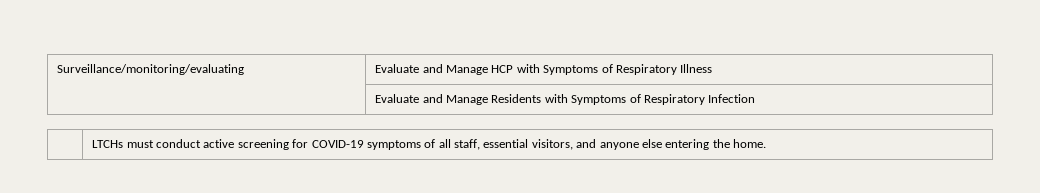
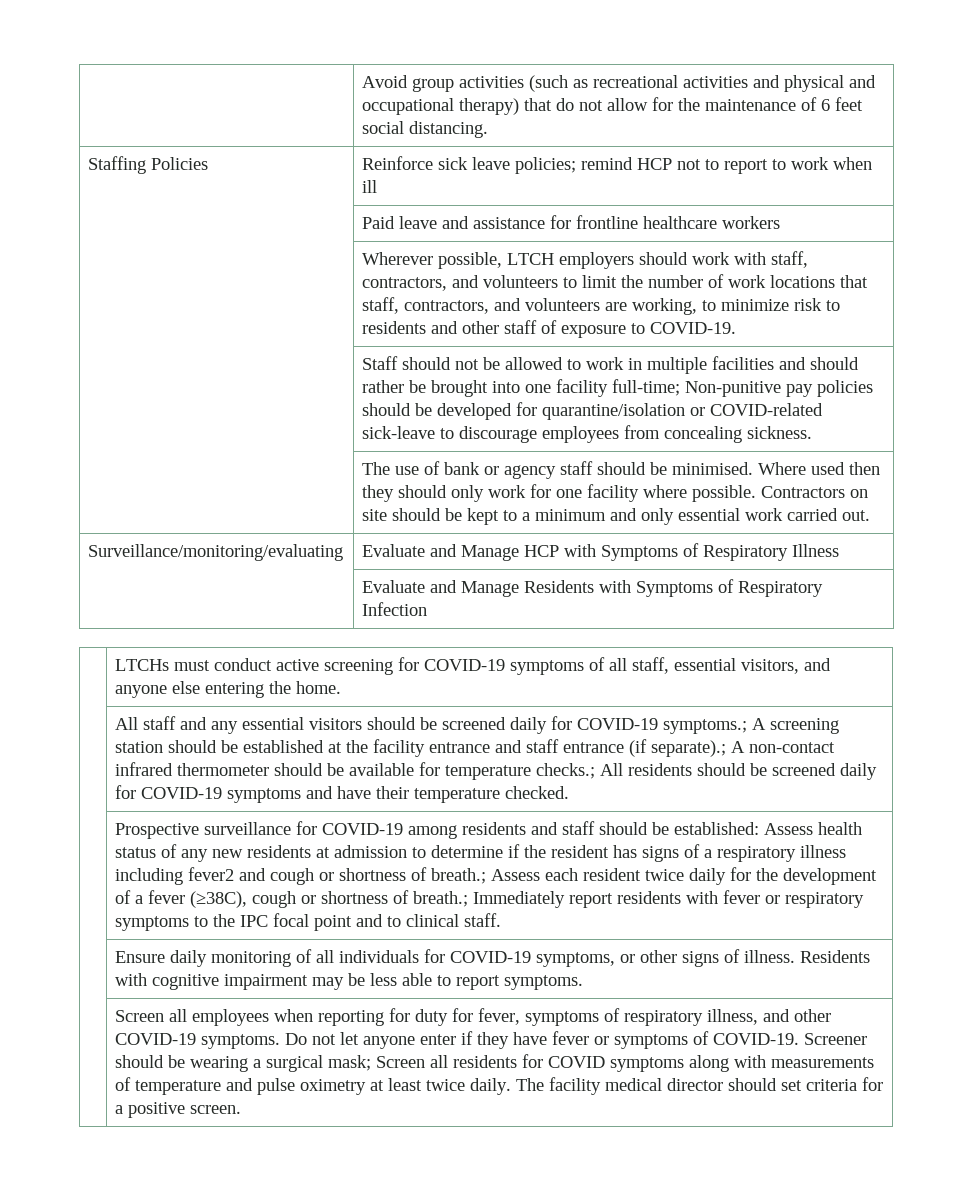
(57, 69) none -> [362,75,877,92] [362,97,864,115] [362,121,489,138] [88,156,209,174] [362,156,873,174] [362,180,378,193] [362,215,781,229] [362,251,809,269] [362,274,869,291] [362,297,841,315] [362,320,737,338] [362,356,860,374] [362,379,874,397] [362,402,824,420] [362,425,813,443] [362,461,881,479] [362,484,869,502] [362,508,871,525] | Avoid group activities (such as recreational activities and physical and occupational therapy) that do not allow for the maintenance of 6 feet social distancing. // Staffing Policies | Reinforce sick leave policies; remind HCP not to report to work when ill // | Paid leave and assistance for frontline healthcare workers // | Wherever possible, LTCH employers should work with staff, contractors, and volunteers to limit the number of work locations that staff, contractors, and volunteers are working, to minimize risk to residents and other staff of exposure to COVID-19. // | Staff should not be allowed to work in multiple facilities and should rather be brought into one facility full-time; Non-punitive pay policies should be developed for quarantine/isolation or COVID-related sick-leave to discourage employees from concealing sickness. // | The use of bank or agency staff should be minimised. Where used then they should only work for one facility where possible. Contractors on site should be kept to a minimum and only essential work carried out. //
(766, 143) none -> [115,716,840,734] [115,739,836,757] [115,762,878,780] [115,785,570,803] [115,821,863,839] [115,844,847,862] [115,867,878,885] [115,890,865,908] [115,913,502,931] [115,949,871,967] [115,973,584,990] [115,1008,832,1026] [115,1031,868,1049] [115,1054,875,1072] [115,1077,884,1095] [115,1102,242,1118] // | All staff and any essential visitors should be screened daily for COVID-19 symptoms.; A screening station should be established at the facility entrance and staff entrance (if separate).; A non-contact infrared thermometer should be available for temperature checks.; All residents should be screened daily for COVID-19 symptoms and have their temperature checked. // | Prospective surveillance for COVID-19 among residents and staff should be established: Assess health status of any new residents at admission to determine if the resident has signs of a respiratory illness including fever2 and cough or shortness of breath.; Assess each resident twice daily for the development of a fever (≥38C), cough or shortness of breath.; Immediately report residents with fever or respiratory symptoms to the IPC focal point and to clinical staff. // | Ensure daily monitoring of all individuals for COVID-19 symptoms, or other signs of illness. Residents with cognitive impairment may be less able to report symptoms. // | Screen all employees when reporting for duty for fever, symptoms of respiratory illness, and other COVID-19 symptoms. Do not let anyone enter if they have fever or symptoms of COVID-19. Screener should be wearing a surgical mask; Screen all residents for COVID symptoms along with measurements of temperature and pulse oximetry at least twice daily. The facility medical director should set criteria for a positive screen.

